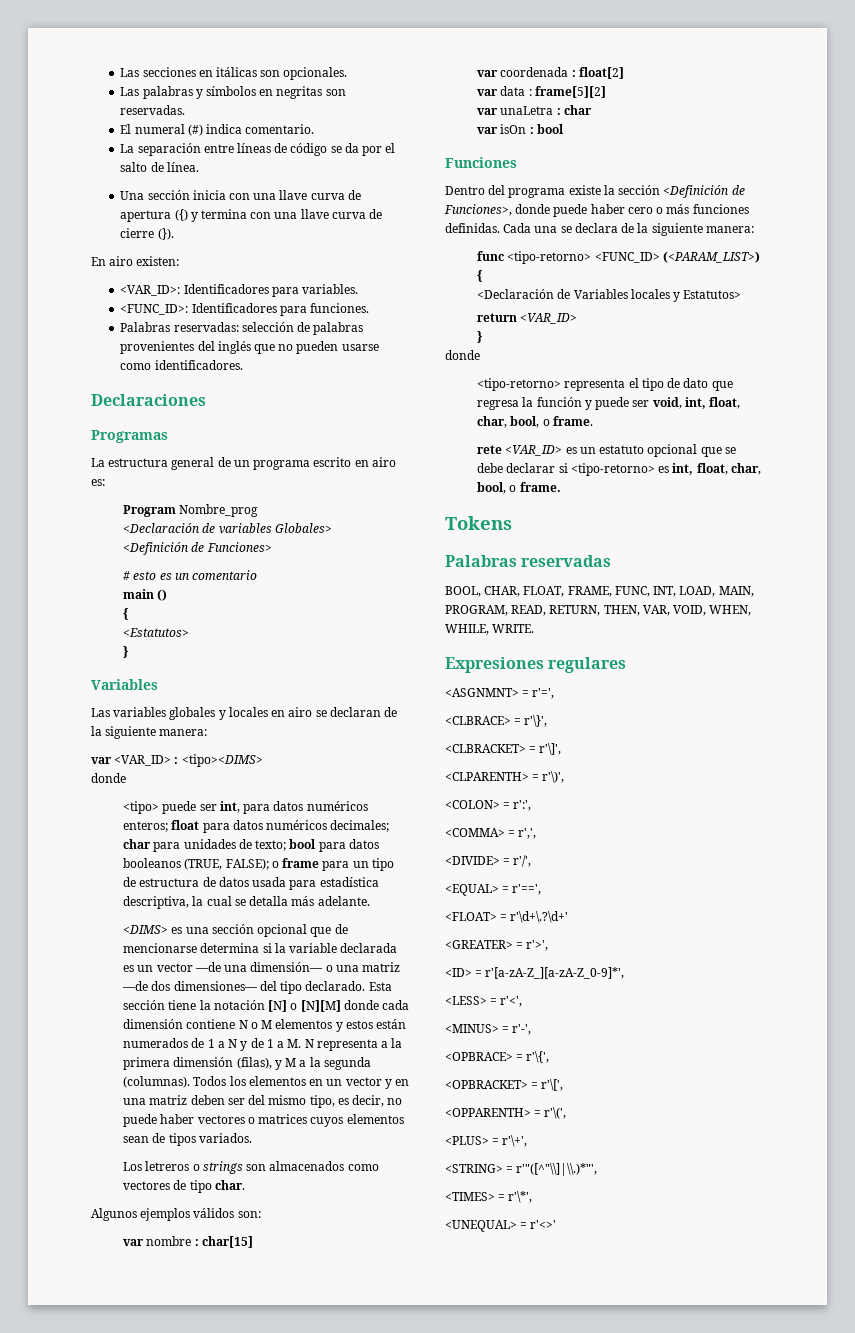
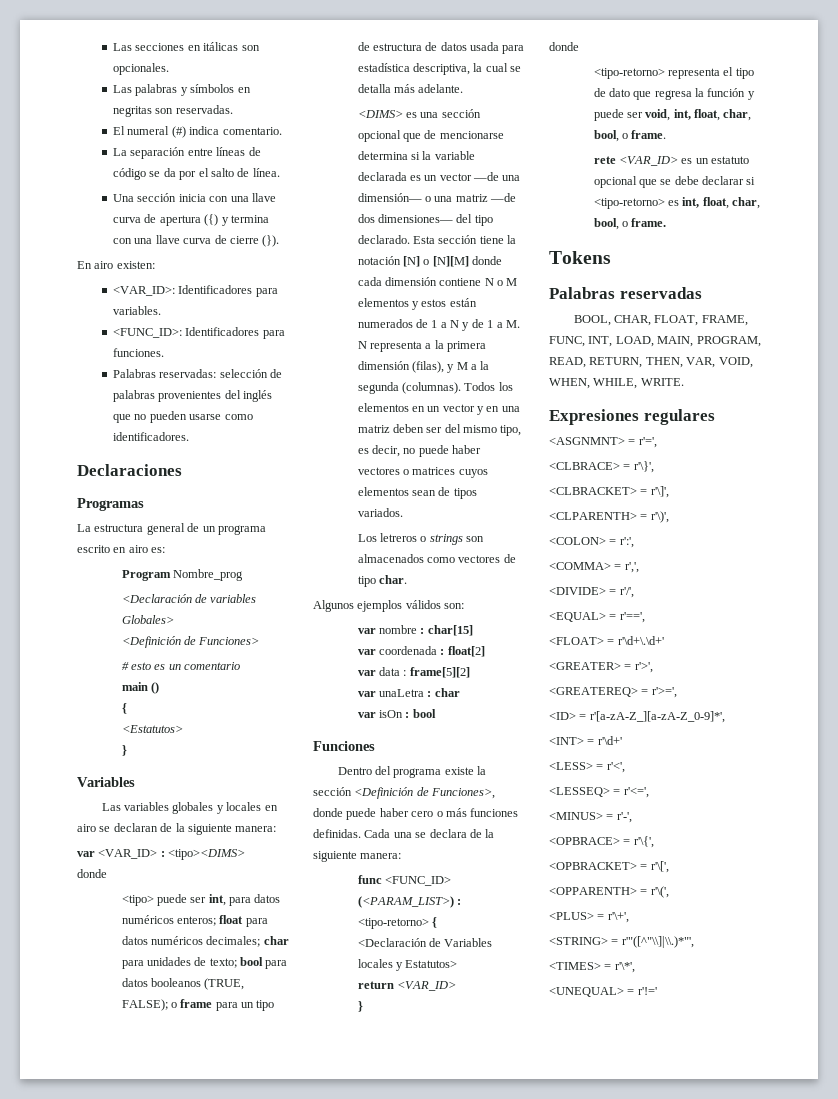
[507,251,592,264] <tipo-retorno> -> (382, 879) none
(760, 257) none -> [456,899,461,905] [357,918,429,929] : <tipo-retorno>
[510,911,569,923] r'\d+\.?\d+' -> [617,636,664,645] r'\d+\.\d+'
(549, 945) none -> [549,687,677,698] // <GREATEREQ> = r'>=',
(625, 973) none -> [549,736,622,745] // <INT> = r'\d+'
(523, 1001) none -> [549,787,649,798] // <LESSEQ> = r'<=',
[530,1220,557,1229] r'<>' -> [637,987,657,995] r'!='

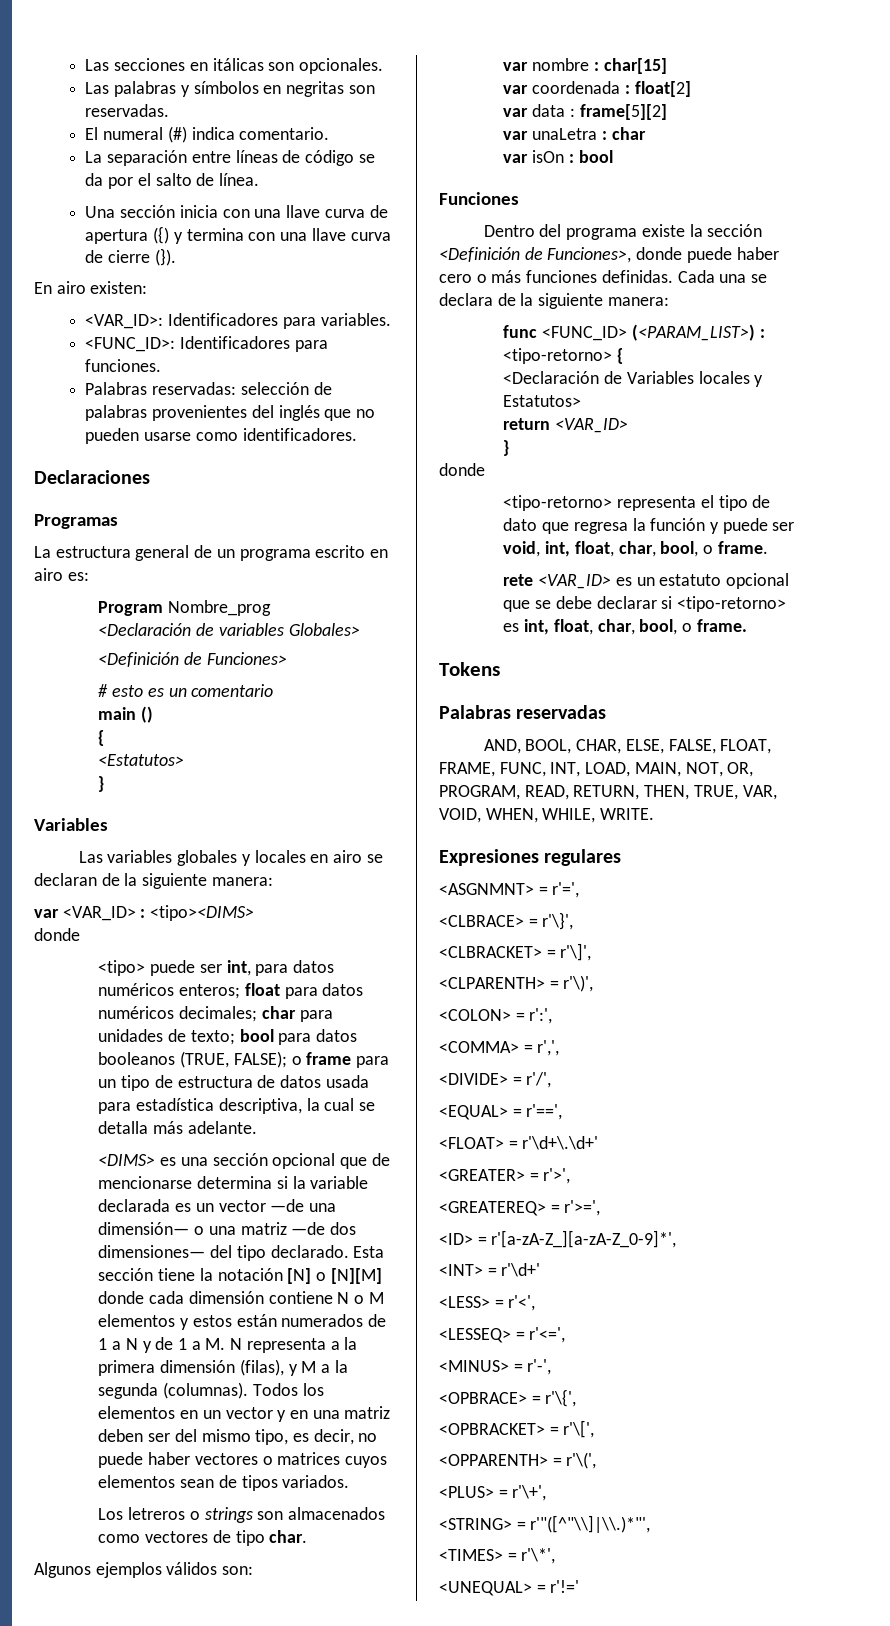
(702, 293) none -> [483,739,521,754] AND,
(652, 320) none -> [625,739,716,754] ELSE, FALSE,
(694, 341) none -> [685,762,754,777] NOT, OR,
(683, 362) none -> [693,785,738,800] TRUE,

